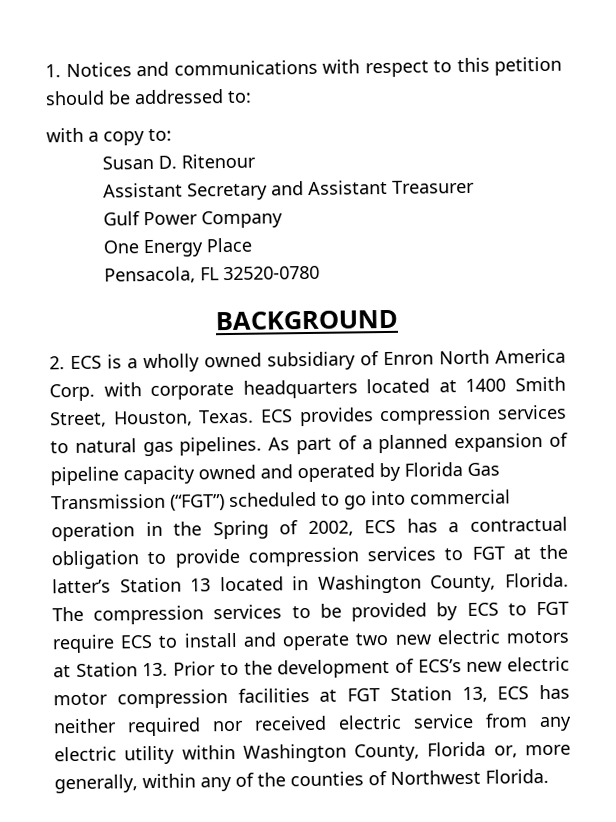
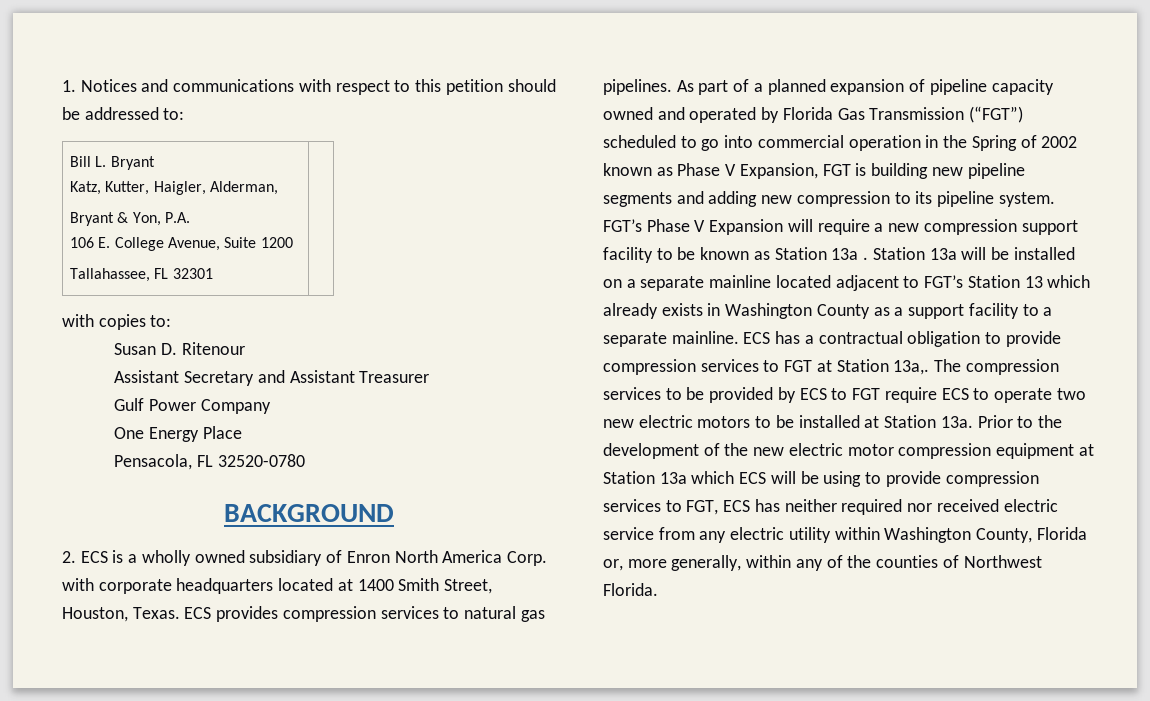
[46,127,145,146] // with a copy -> [70,156,155,170] [70,181,279,195] [70,212,191,226] [70,237,293,251] [70,268,213,282] [62,314,146,330] // Bill L. Bryant // Katz, Kutter, Haigler, Alderman, // Bryant & Yon, P.A. // 106 E. College Avenue, Suite 1200 // Tallahassee, FL 32301 | // with copies
[307,520,354,537] 2002, -> [1041,136,1078,148] [603,163,1025,179] [603,191,1055,207] [603,219,1078,235] [603,247,1075,263] [603,275,1091,291] [603,303,1053,319] [603,331,739,347] 2002 known as Phase V Expansion, FGT is building new pipeline segments and adding new compression to its pipeline system. FGT’s Phase V Expansion will require a new compression support facility to be known as Station 13a . Station 13a will be installed on a separate mainline located adjacent to FGT’s Station 13 which already exists in Washington County as a support facility to a separate mainline.
[539,544,568,560] [52,572,569,594] the latter’s Station 13 located in Washington County, Florida. -> [836,359,930,375] Station 13a,.
[183,632,276,648] install and -> (990, 394) none
[53,662,169,678] at Station 13. -> [755,415,973,428] to be installed at Station 13a.
[417,659,462,673] ECS’s -> [724,443,749,456] the
[237,686,488,703] facilities at FGT Station 13, -> [996,443,1094,459] [603,471,1039,487] [603,499,719,515] equipment at Station 13a which ECS will be using to provide compression services to FGT,

